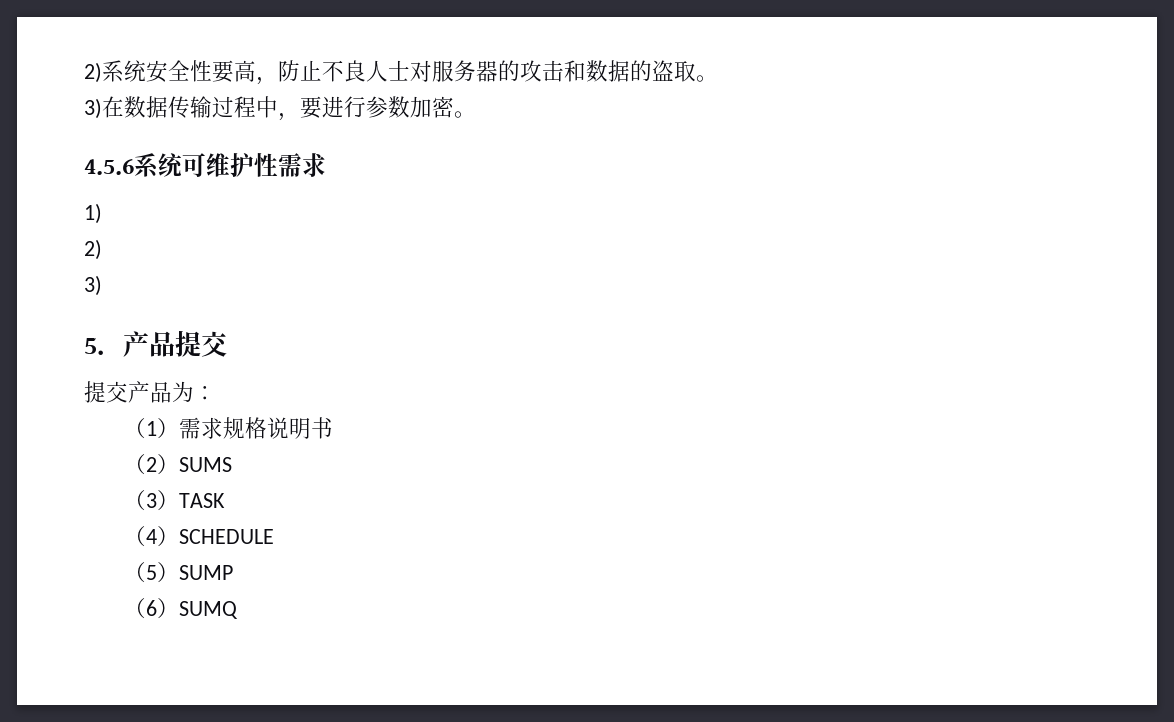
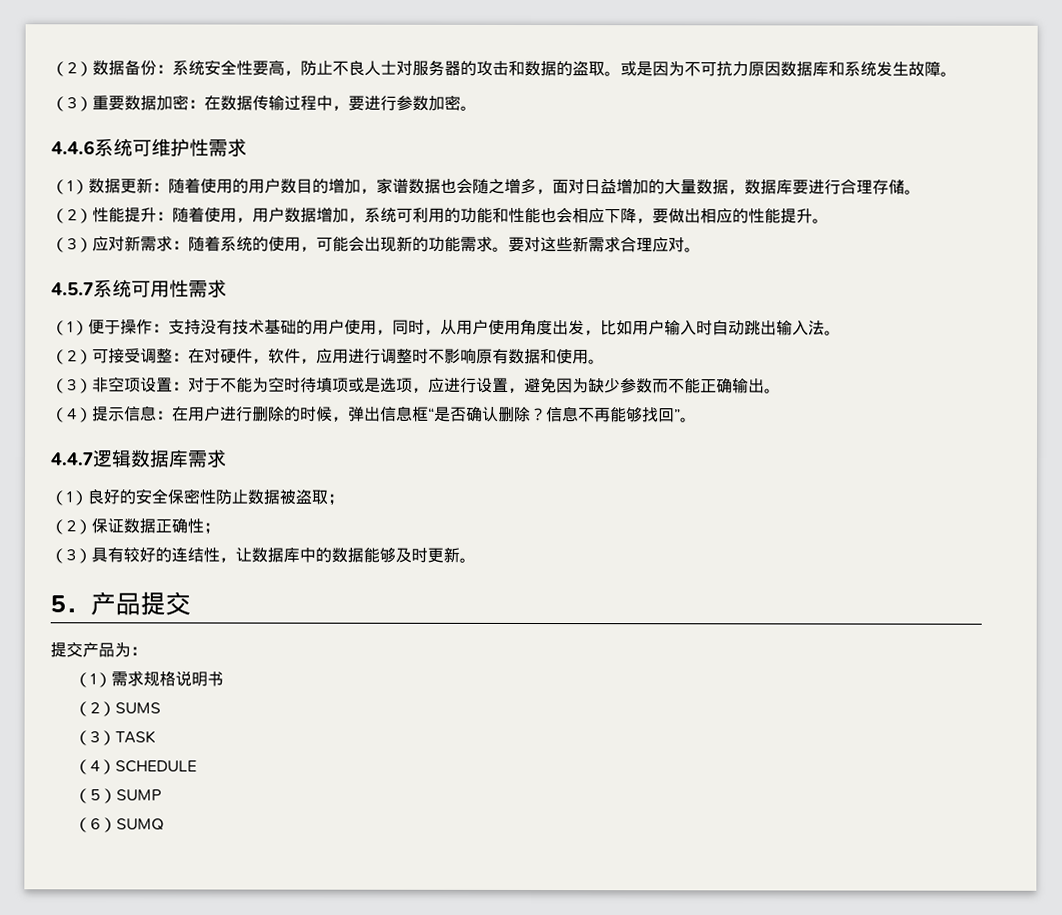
[84,62,102,83] 2) -> [51,59,173,77] （2）数据备份：
[84,98,102,119] // 3) -> [620,60,957,77] [51,94,205,112] 或是因为不可抗力原因数据库和系统发生故障。 // （3）重要数据加密：
[84,159,134,175] 4.5.6 -> [51,140,95,155] 4.4.6
[84,203,102,224] [84,239,102,260] [84,275,102,296] 1) // 2) // 3) -> [51,177,921,195] [51,206,829,224] [51,235,701,253] [51,279,227,298] [51,318,841,336] [51,347,605,365] [51,376,781,394] [51,405,697,423] [50,449,227,469] [50,488,344,506] [50,518,220,535] [50,546,476,564] （1）数据更新：随着使用的用户数目的增加，家谱数据也会随之增多，面对日益增加的大量数据，数据库要进行合理存储。 // （2）性能提升：随着使用，用户数据增加，系统可利用的功能和性能也会相应下降，要做出相应的性能提升。 // （3）应对新需求：随着系统的使用，可能会出现新的功能需求。要对这些新需求合理应对。 // 4.5.7系统可用性需求 // （1）便于操作：支持没有技术基础的用户使用，同时，从用户使用角度出发，比如用户输入时自动跳出输入法。 // （2）可接受调整：在对硬件，软件，应用进行调整时不影响原有数据和使用。 // （3）非空项设置：对于不能为空时待填项或是选项，应进行设置，避免因为缺少参数而不能正确输出。 // （4）提示信息：在用户进行删除的时候，弹出信息框“是否确认删除？信息不再能够找回”。 // 4.4.7逻辑数据库需求 // （1）良好的安全保密性防止数据被盗取； // （2）保证数据正确性； // （3）具有较好的连结性，让数据库中的数据能够及时更新。

